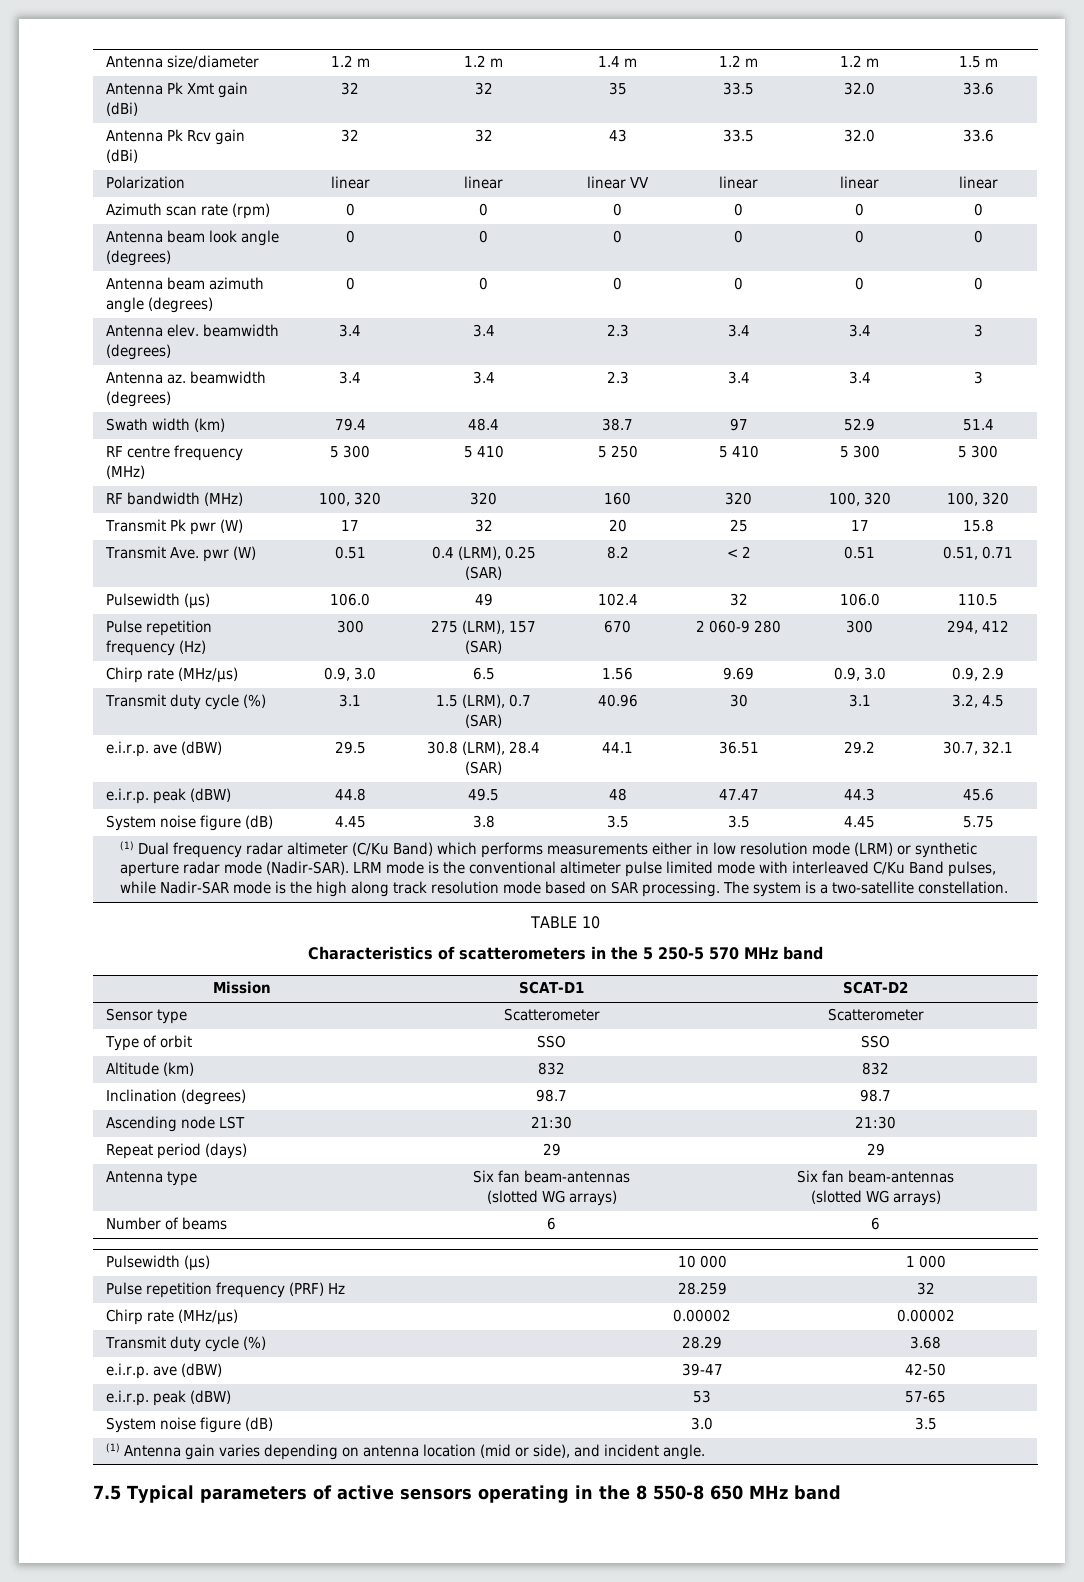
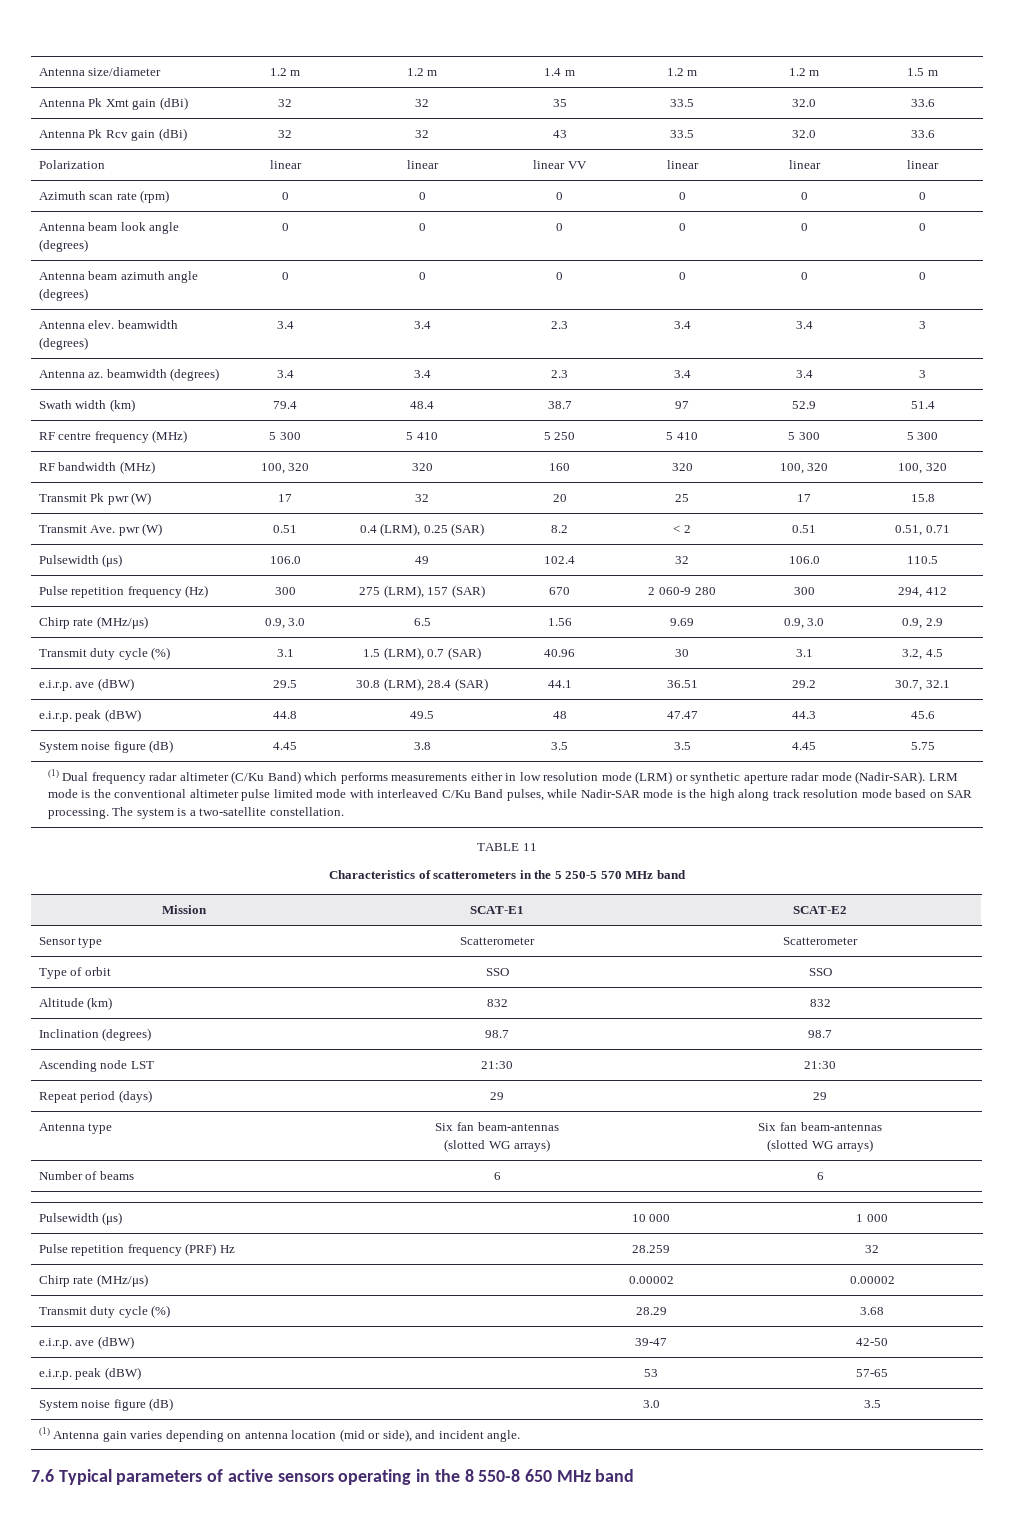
[581,916,600,929] 10 -> [522,843,537,851] 11
[519,981,585,994] [843,981,909,994] SCAT-D1 | SCAT-D2 -> [469,906,524,914] [793,906,847,914] SCAT-E1 | SCAT-E2
[93,1485,121,1500] 7.5 -> [31,1469,54,1482] 7.6

